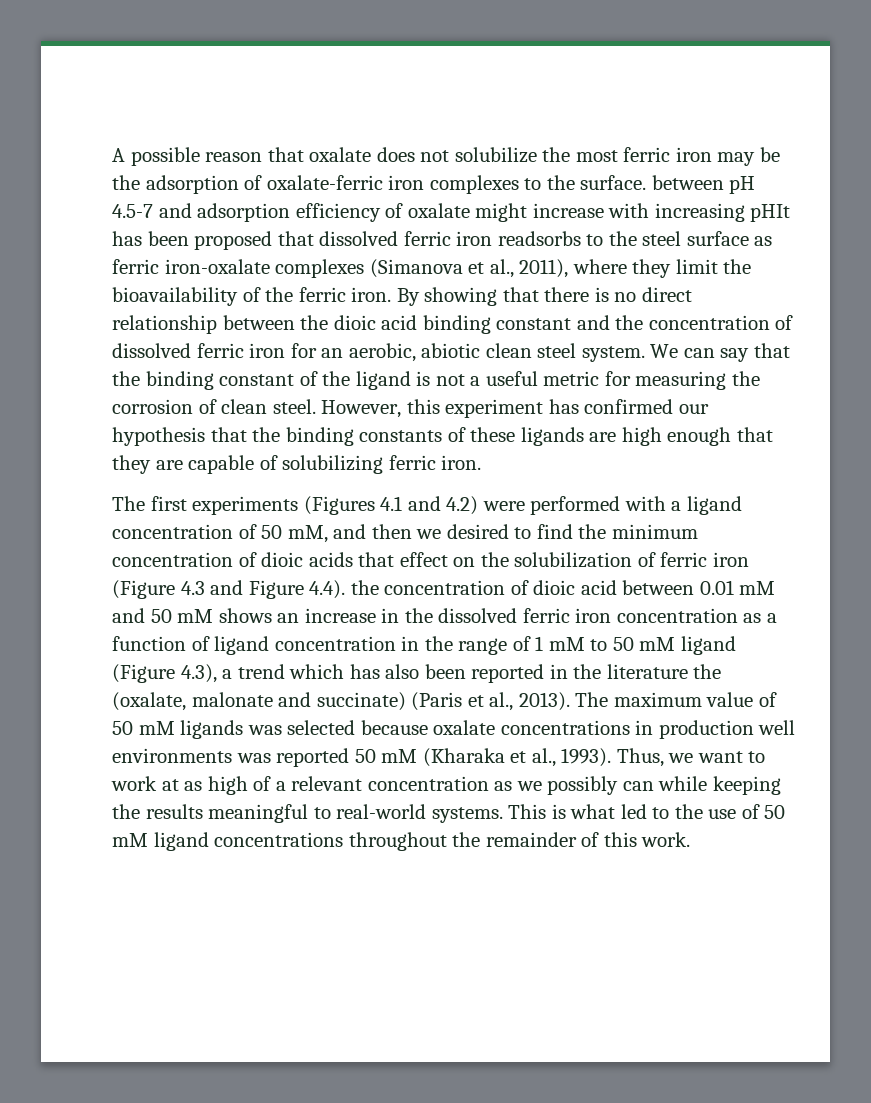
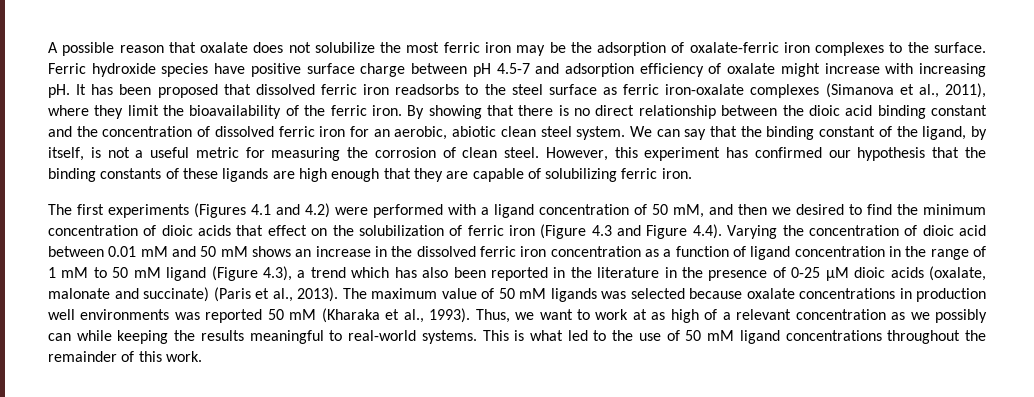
(647, 182) none -> [48,63,406,77] Ferric hydroxide species have positive surface charge
[750,204,791,222] pHIt -> [48,84,87,98] pH. It
[355,371,411,390] ligand -> [922,126,988,140] [48,147,84,161] ligand, by itself,
(346, 589) none -> [727,225,778,239] Varying
[693,664,722,679] the -> [664,267,924,281] in the presence of 0-25 µM dioic acids

